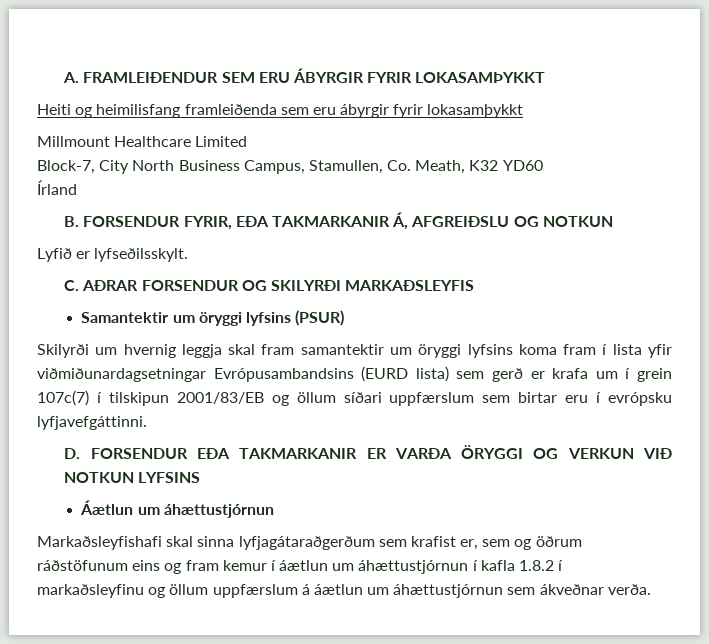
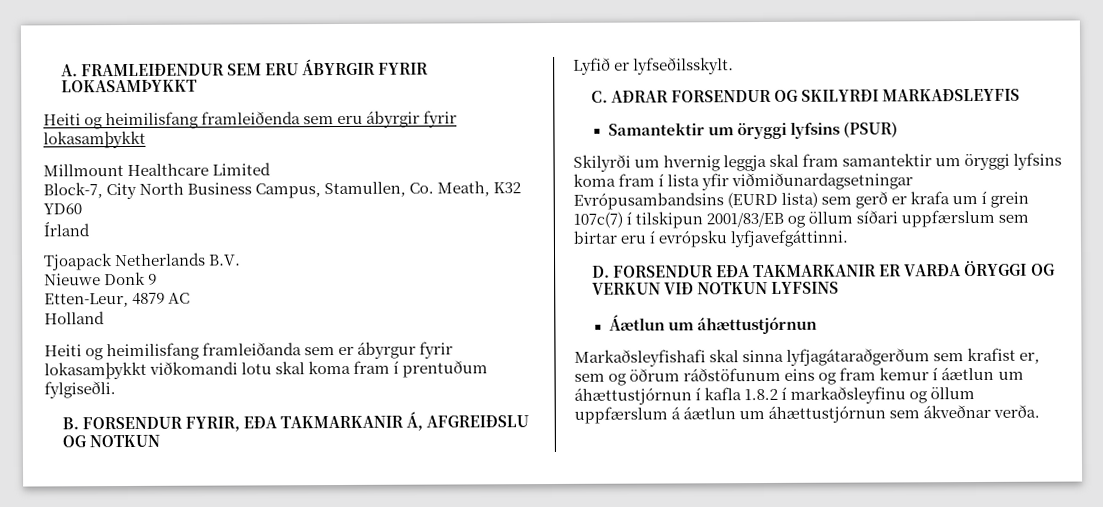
(77, 187) none -> [43,252,242,271] [44,271,158,286] [44,292,191,308] [44,311,105,325] [44,341,454,361] [44,360,489,380] [44,381,116,399] // Tjoapack Netherlands B.V. // Nieuwe Donk 9 // Etten-Leur, 4879 AC // Holland // Heiti og heimilisfang framleiðanda sem er ábyrgur fyrir lokasamþykkt viðkomandi lotu skal koma fram í prentuðum fylgiseðli.

